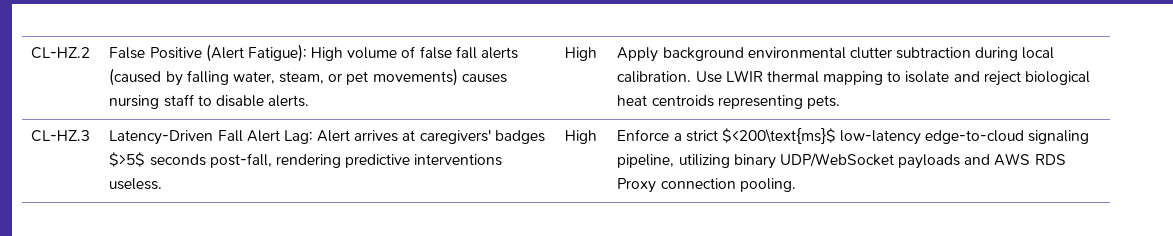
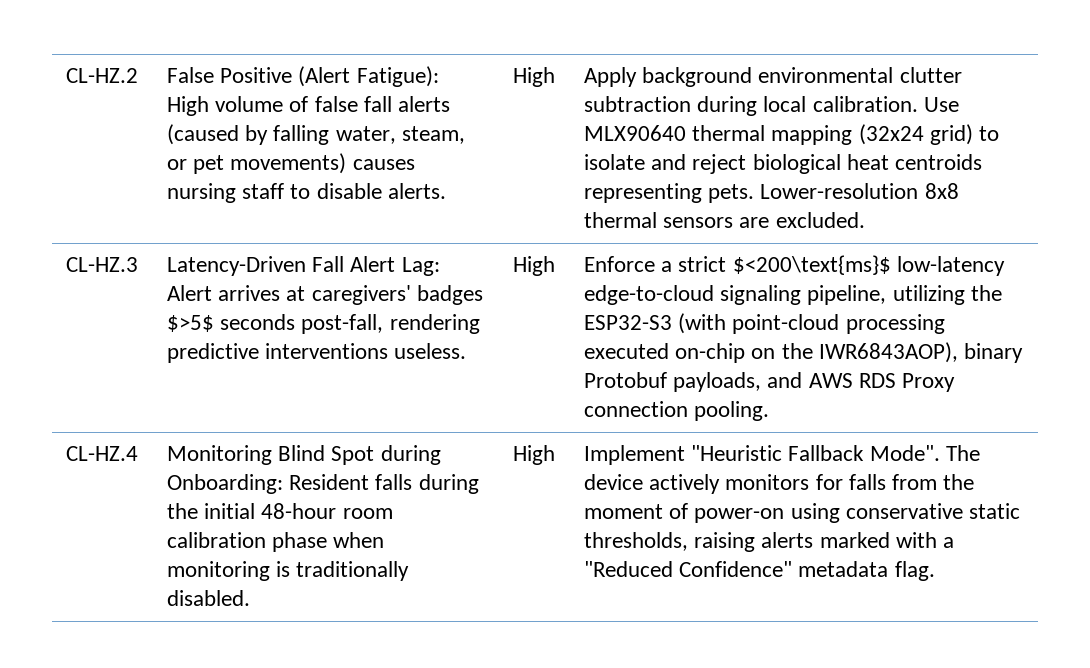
[725,70,763,82] LWIR -> [584,125,687,141] MLX90640
(884, 78) none -> [858,124,973,145] (32x24 grid)
(840, 102) none -> [760,183,959,199] [584,212,865,228] Lower-resolution 8x8 thermal sensors are excluded.
[733,153,961,169] binary UDP/WebSocket payloads -> [970,285,1002,301] [584,313,945,334] [584,342,1024,363] [584,372,762,392] the ESP32-S3 (with point-cloud processing executed on-chip on the IWR6843AOP), binary Protobuf payloads,
(796, 185) none -> [66,446,139,461] [167,445,441,465] [167,474,479,494] [167,503,393,519] [167,532,385,552] [167,561,410,581] [167,590,251,606] [513,445,556,465] [584,445,980,465] [584,474,975,494] [584,503,1021,523] [584,532,955,552] [584,561,935,581] // CL-HZ.4 | Monitoring Blind Spot during Onboarding: Resident falls during the initial 48-hour room calibration phase when monitoring is traditionally disabled. | High | Implement "Heuristic Fallback Mode". The device actively monitors for falls from the moment of power-on using conservative static thresholds, raising alerts marked with a "Reduced Confidence" metadata flag.

